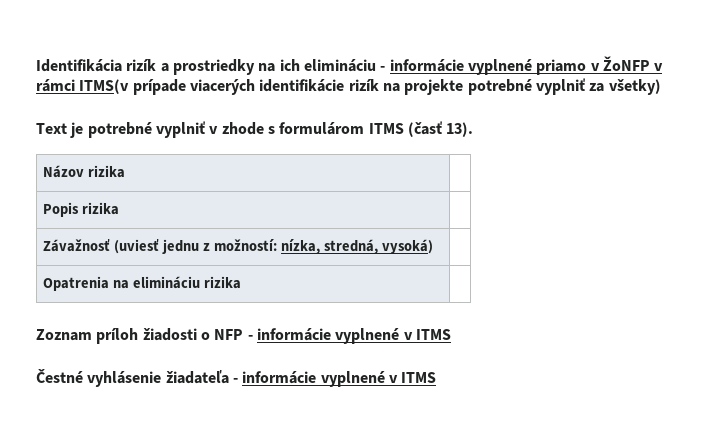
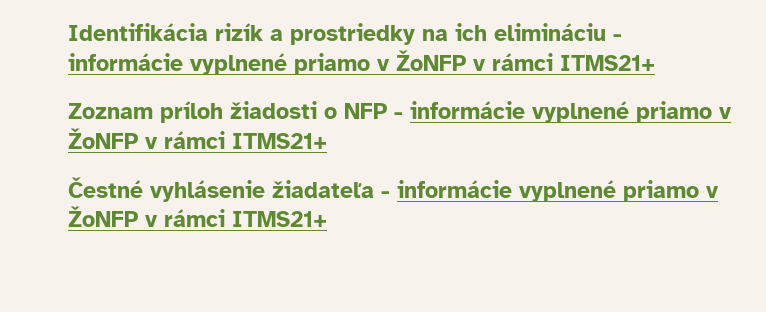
[79,78,661,95] [36,121,474,138] [43,165,126,178] [43,202,120,217] [43,239,433,254] [43,276,242,291] ITMS(v prípade viacerých identifikácie rizík na projekte potrebné vyplniť za všetky) // Text je potrebné vyplniť v zhode s formulárom ITMS (časť 13). // Názov rizika | // Popis rizika | // Závažnosť (uviesť jednu z možností: nízka, stredná, vysoká) | // Opatrenia na elimináciu rizika | -> [560,55,655,71] ITMS21+
[403,329,451,340] v ITMS -> [636,101,732,123] [68,128,327,149] priamo v ŽoNFP v rámci ITMS21+
[388,372,437,383] v ITMS -> [623,180,719,202] [68,206,327,227] priamo v ŽoNFP v rámci ITMS21+

